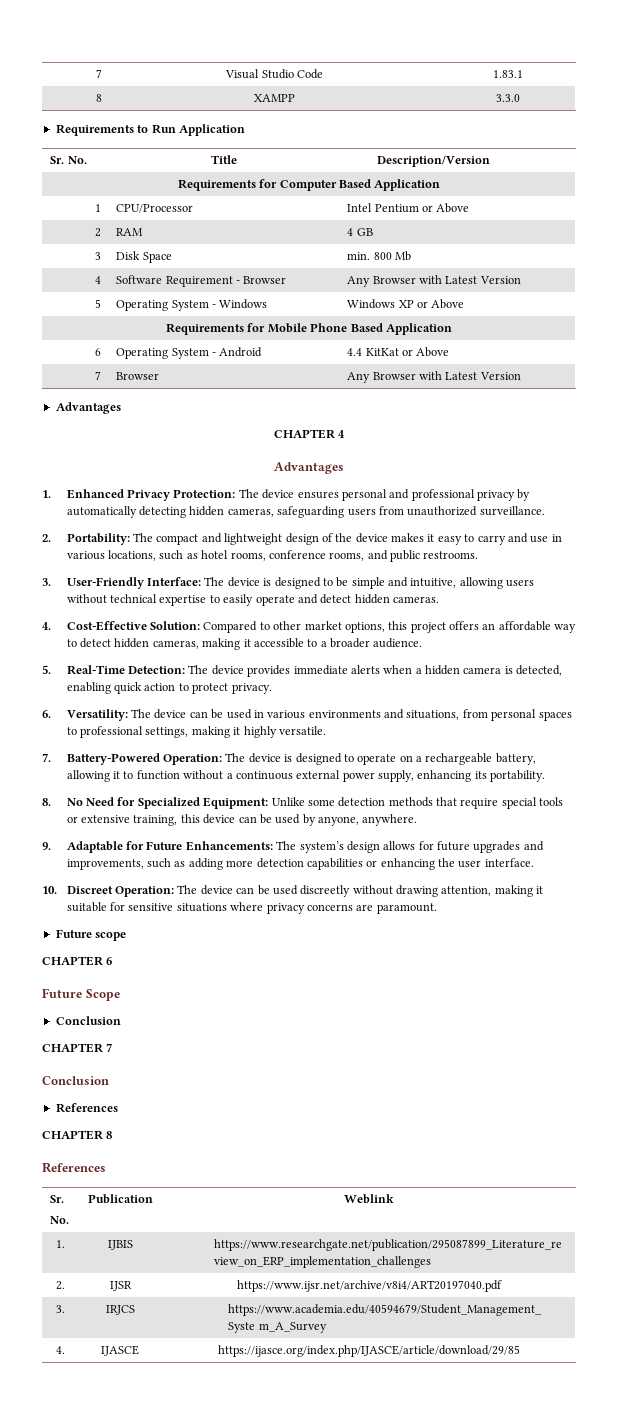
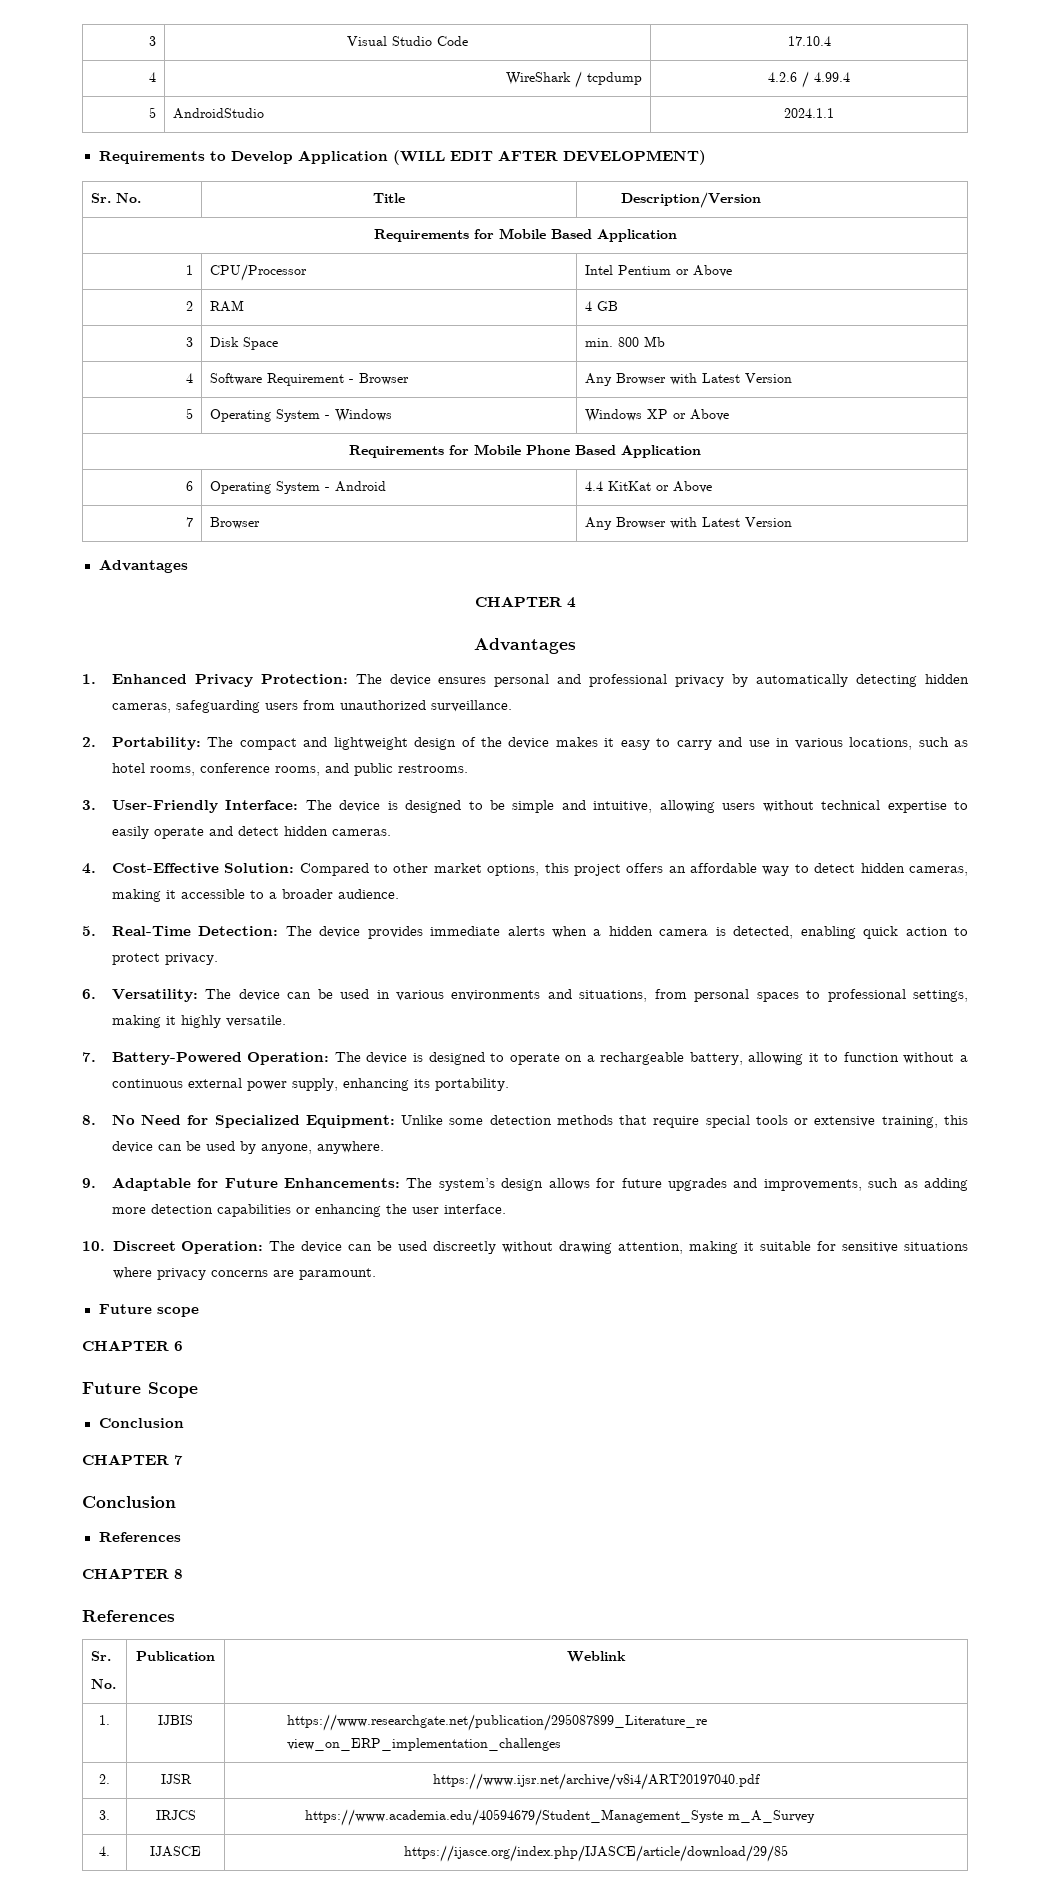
[95,69,102,78] 7 -> [148,36,156,46] 3
[492,70,523,78] [95,94,102,102] [254,94,295,102] [495,94,520,102] 1.83.1 // 8 | XAMPP | 3.3.0 -> [787,36,831,46] [148,72,156,82] [505,71,642,88] [768,71,850,88] [148,107,156,118] [173,108,265,119] [784,108,834,118] 17.10.4 // 4 | WireShark / tcpdump | 4.2.6 / 4.99.4 // 5 | AndroidStudio | 2024.1.1
[151,124,245,136] Run Application -> [230,150,706,165] Develop Application (WILL EDIT AFTER DEVELOPMENT)
[279,180,337,191] Computer -> [498,228,546,239] Mobile

